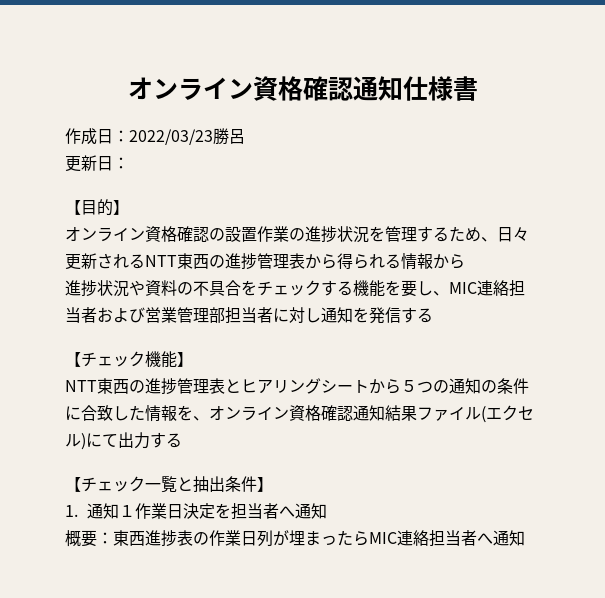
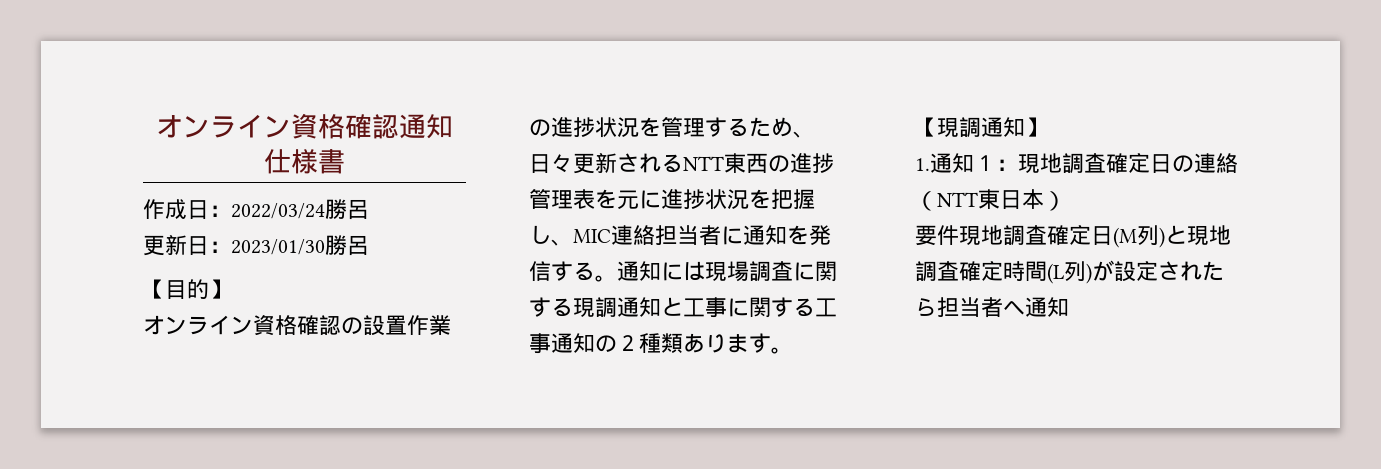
[129,129,213,145] 2022/03/23 -> [231,203,325,219] 2022/03/24
(129, 163) none -> [231,235,369,256] 2023/01/30勝呂
[305,253,465,270] [65,280,417,297] から得られる情報から // 進捗状況や資料の不具合をチェックする機能を要 -> [595,188,815,210] を元に進捗状況を把握
[97,307,433,324] [65,351,193,368] [65,378,529,395] [65,405,534,423] [65,432,182,450] [65,476,273,493] [65,503,328,519] [65,530,429,547] および営業管理部担当者に対し通知を発信する // 【チェック機能】 // NTT東西の進捗管理表とヒアリングシートから５つの通知の条件に合致した情報を、オンライン資格確認通知結果ファイル(エクセル)にて出力する // 【チェック一覧と抽出条件】 // 1.通知１作業日決定を担当者へ通知 // 概要：東西進捗表の作業日列が埋まったらMIC連絡 -> [721,225,831,246] [529,261,837,282] [529,297,837,318] [529,333,793,354] [915,117,1047,137] [915,153,1238,173] [915,189,1066,211] [915,225,1231,248] [915,260,1224,284] [915,298,937,316] に通知を発信する。通知には現場調査に関する現調通知と工事に関する工事通知の２種類あります。 // 【現調通知】 // 1.通知１：現地調査確定日の連絡（NTT東日本） // 要件現地調査確定日(M列)と現地調査確定時間(L列)が設定されたら

